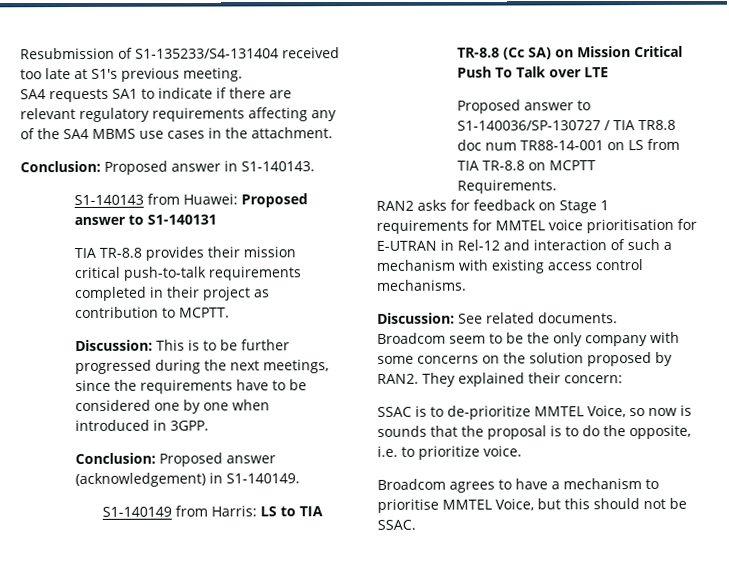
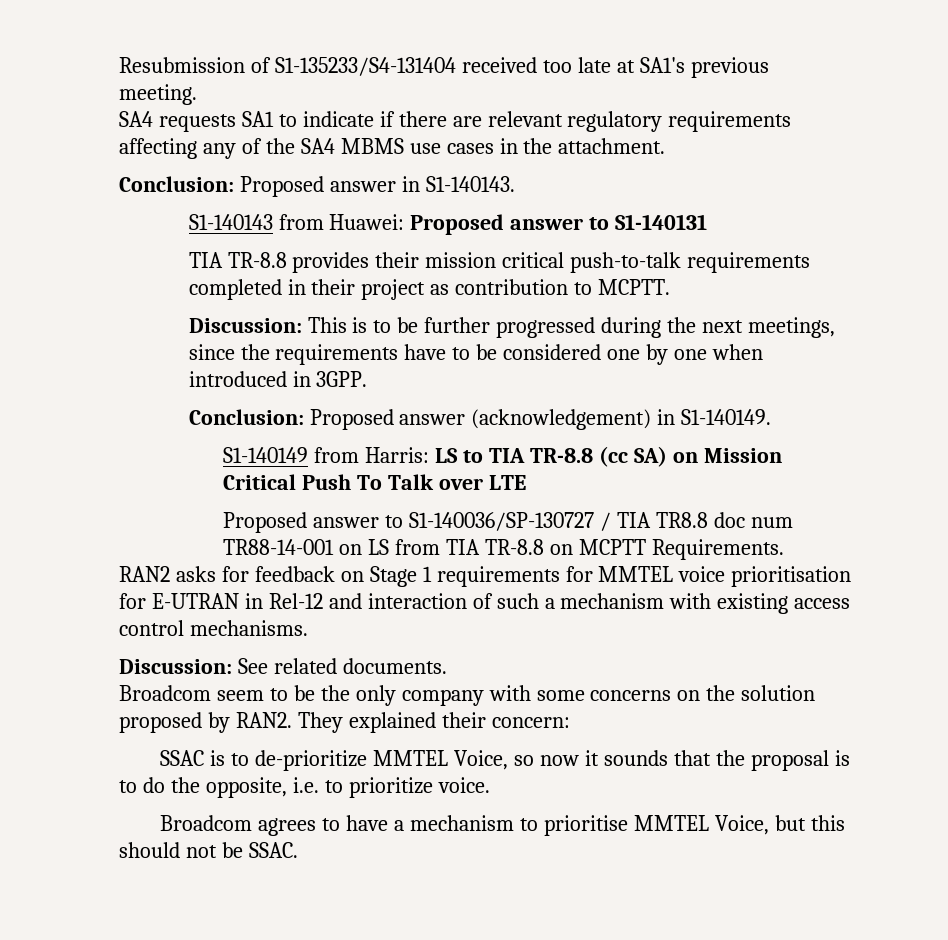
[91,68,118,79] S1's -> [639,57,685,73] SA1's
[503,47,526,60] (Cc -> [598,446,628,467] (cc
[680,404,692,416] is -> [584,750,599,766] it

